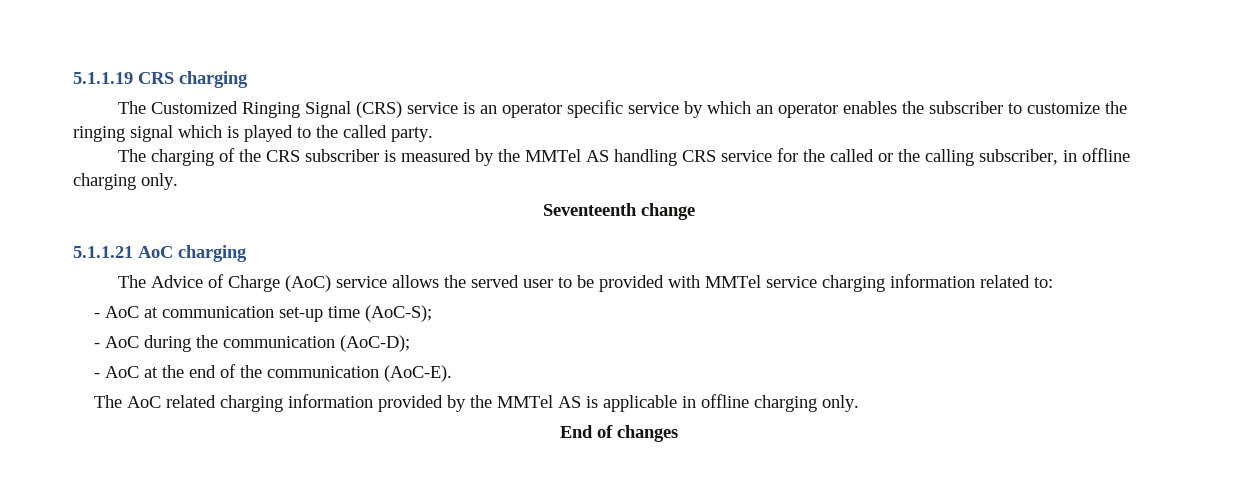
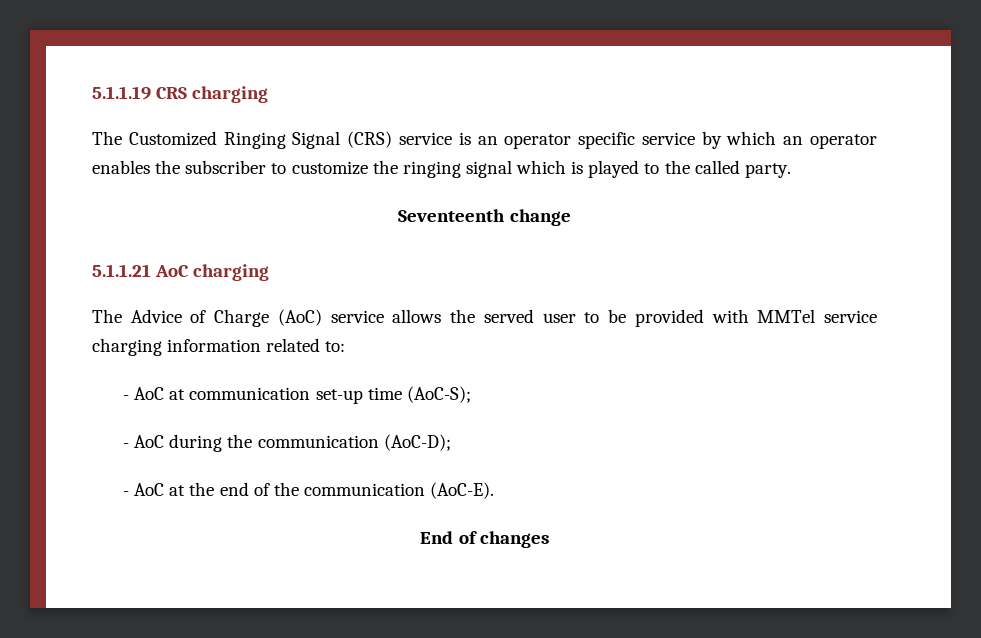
[117,148,1130,166] [73,173,178,190] // The charging of the CRS subscriber is measured by the MMTel AS handling CRS service for the called or the calling subscriber, in offline charging only. -> (791, 170) none
[93,394,859,412] // The AoC related charging information provided by the MMTel AS is applicable in offline charging only. -> (495, 490) none

